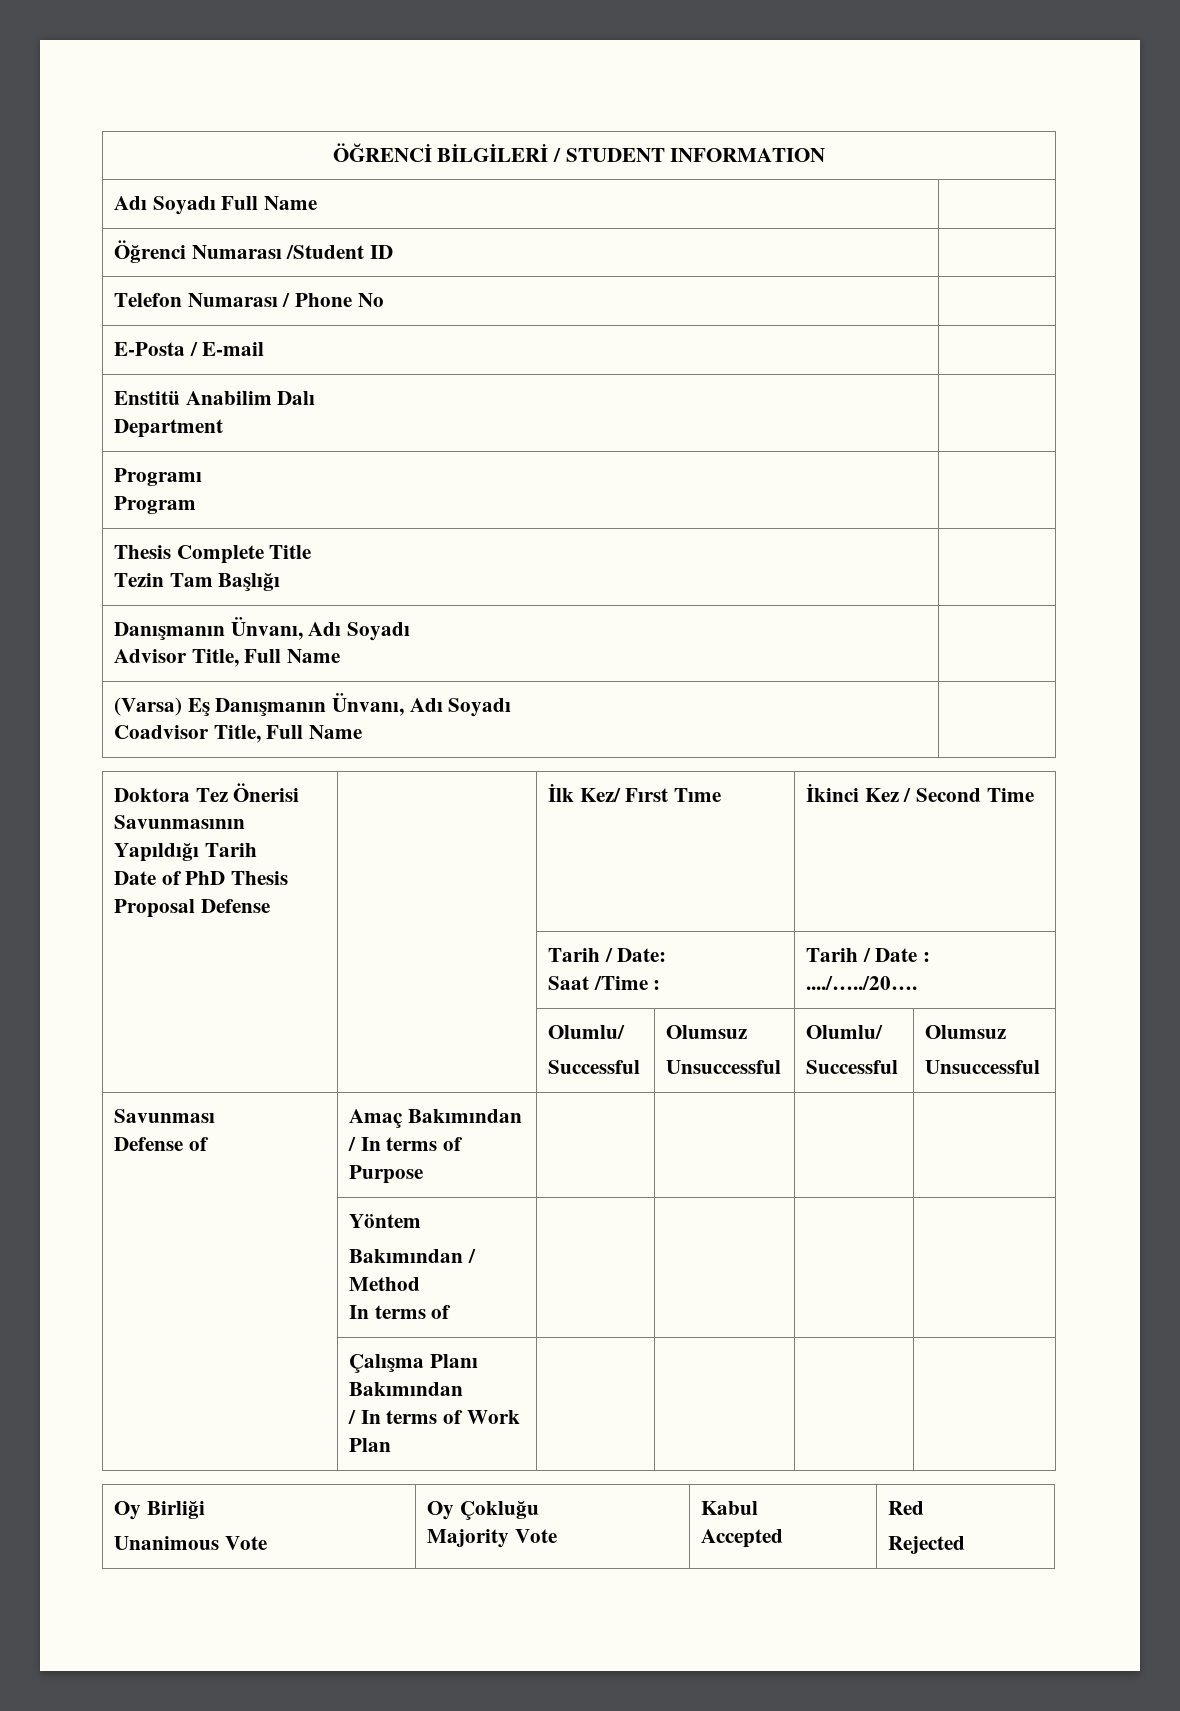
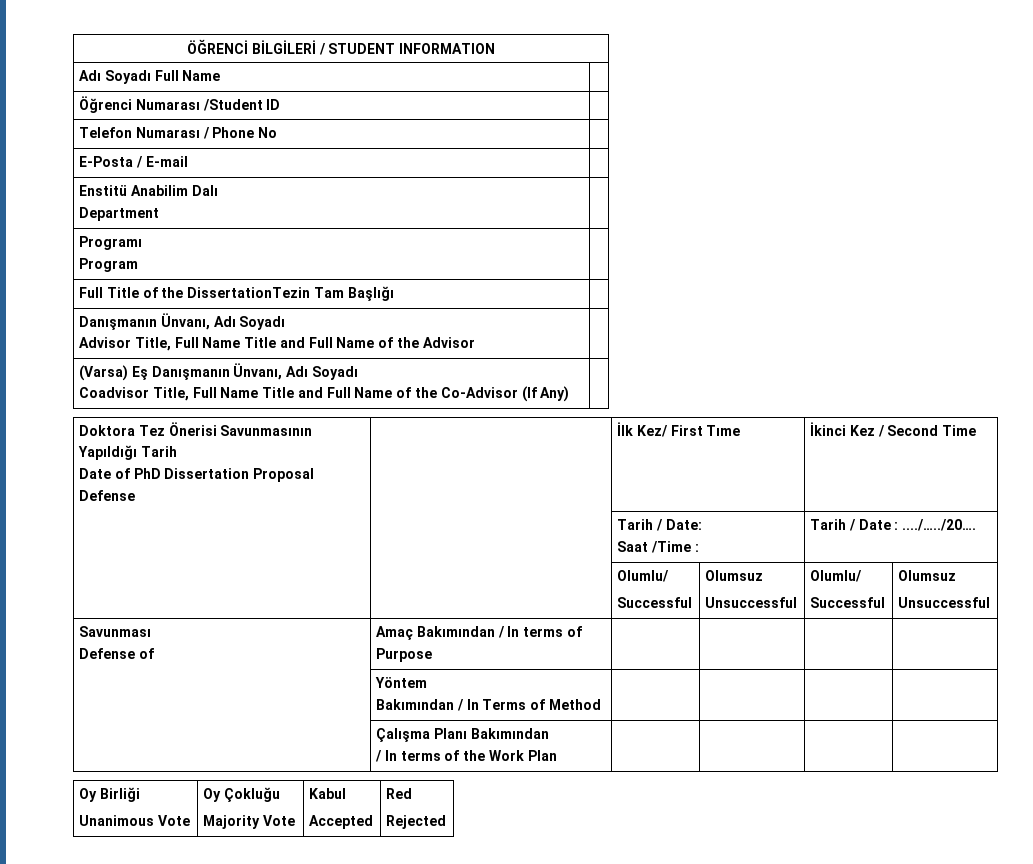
[114,545,312,564] [114,573,165,587] Thesis Complete Title // Tezin -> [78,287,311,298] Full Title of the DissertationTezin
(341, 656) none -> [244,337,475,348] Title and Full Name of the Advisor
(363, 732) none -> [262,386,570,402] Title and Full Name of the Co-Advisor (If Any)
[231,871,289,885] Thesis -> [164,468,250,479] Dissertation
[625,788,669,802] Fırst -> [670,425,703,436] First
[349,1277,421,1291] [349,1305,452,1319] Method // In terms of -> [466,699,601,710] In Terms of Method
(464, 1417) none -> [463,750,486,761] the

